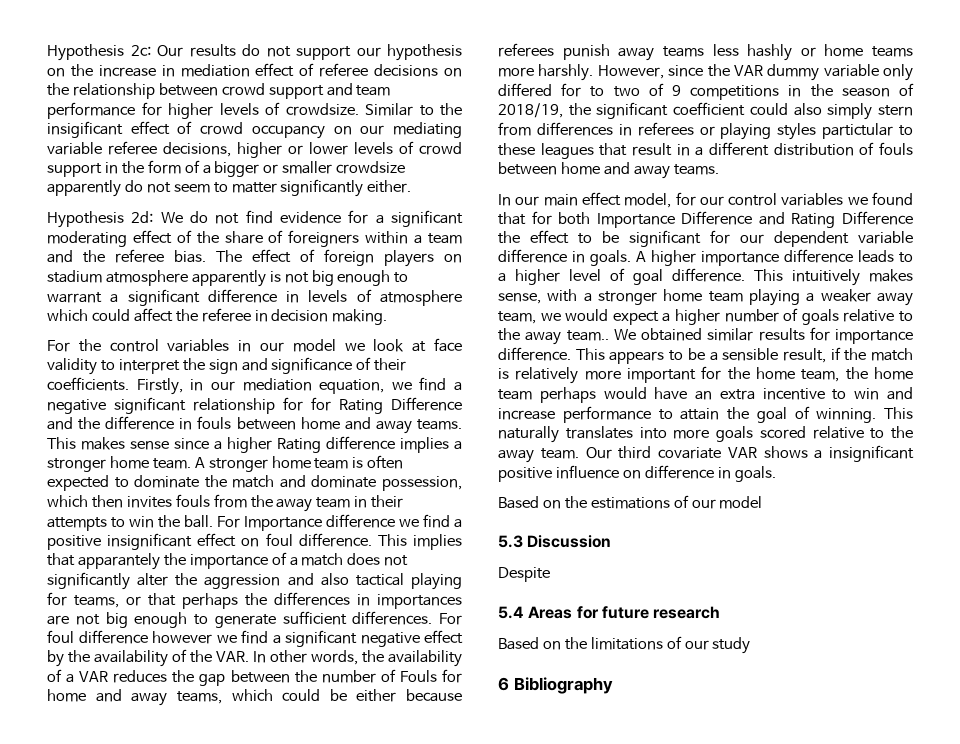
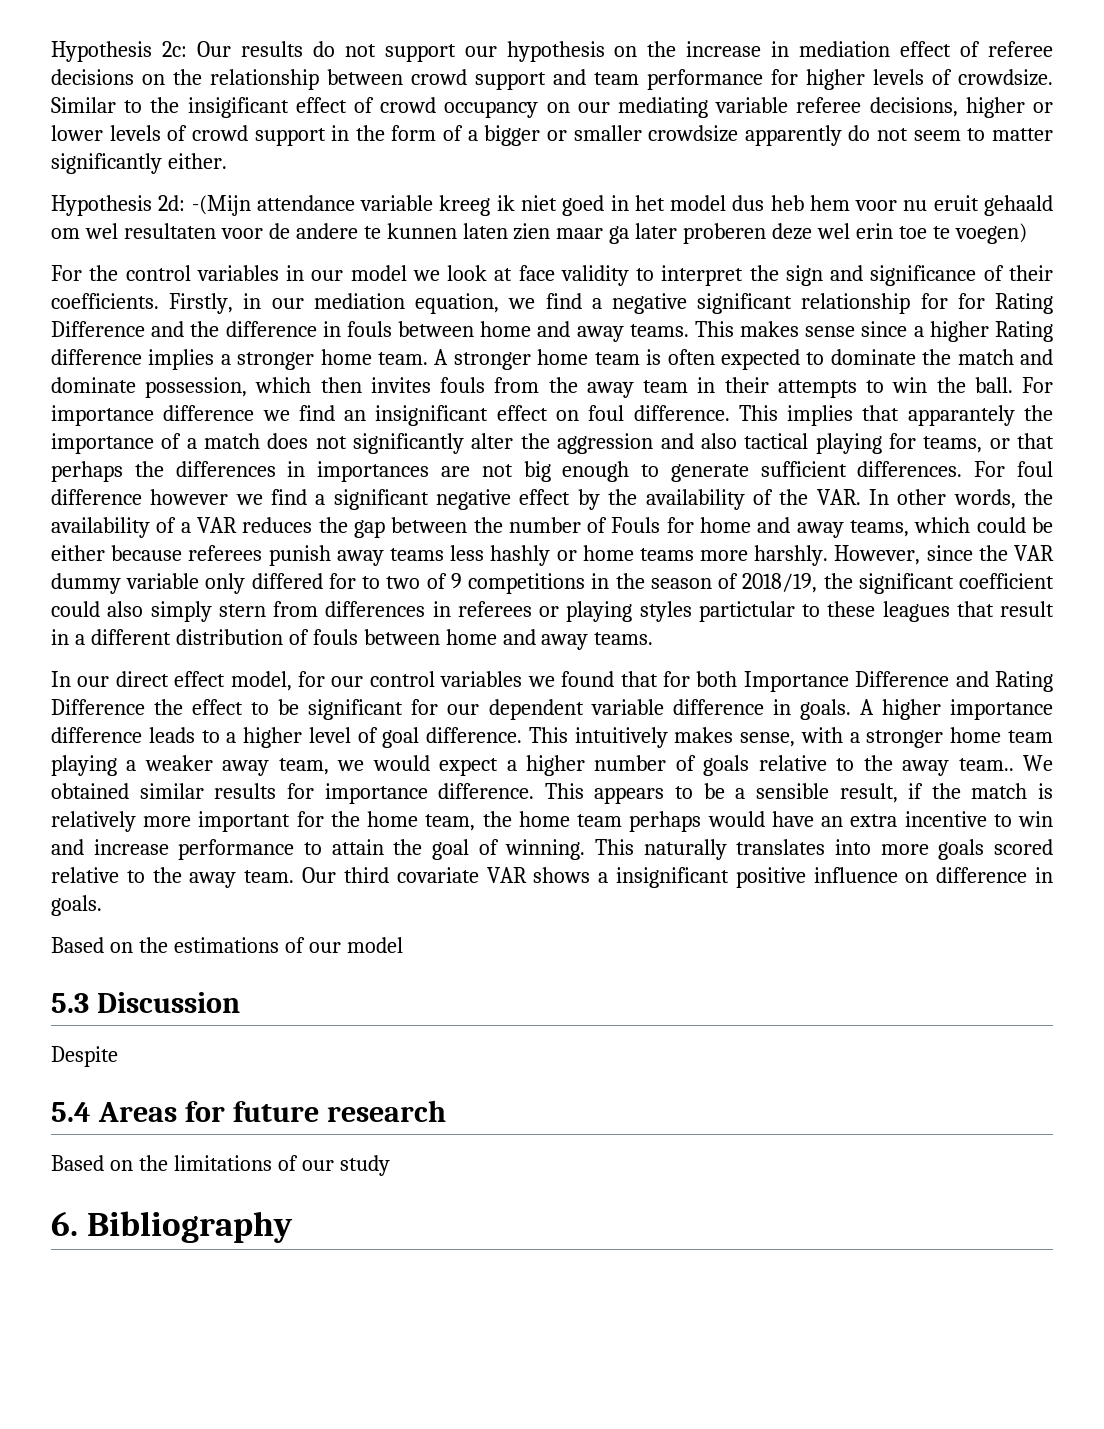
[160,210,463,227] [47,230,463,247] [47,249,462,267] [47,270,409,287] [47,289,462,306] [47,308,388,325] We do not find evidence for a significant moderating effect of the share of foreigners within a team and the referee bias. The effect of foreign players on stadium atmosphere apparently is not big enough to warrant a significant difference in levels of atmosphere which could affect the referee in decision making. -> [191,195,1054,216] [51,223,1027,244] -(Mijn attendance variable kreeg ik niet goed in het model dus heb hem voor nu eruit gehaald om wel resultaten voor de andere te kunnen laten zien maar ga later proberen deze wel erin toe te voegen)
[244,516,322,531] Importance -> [51,405,154,426] importance
[454,519,462,528] [47,535,101,550] a positive -> [344,410,367,421] an
[543,194,578,206] main -> [115,671,169,687] direct
[498,677,509,691] 6 -> [51,1211,78,1236] 6.

